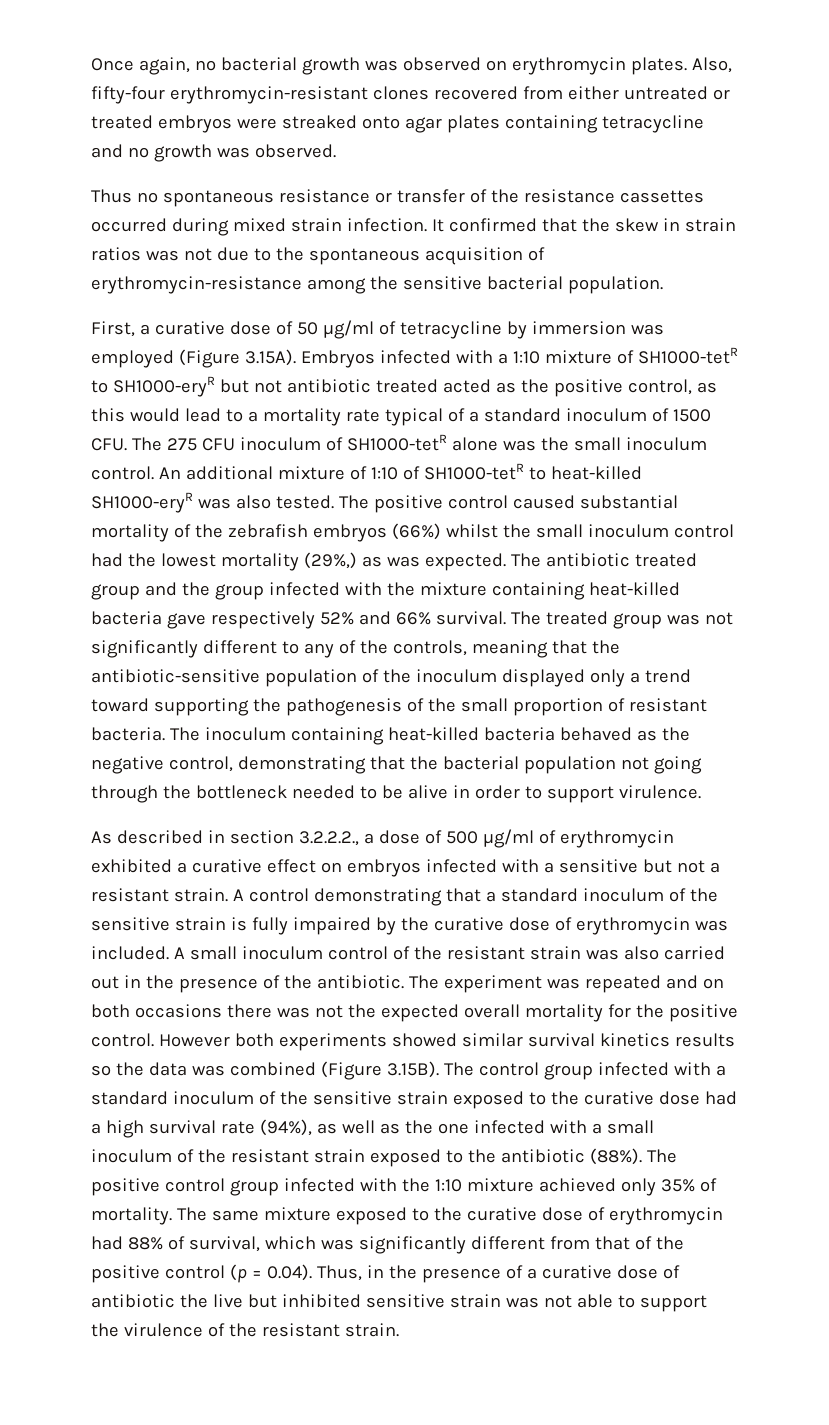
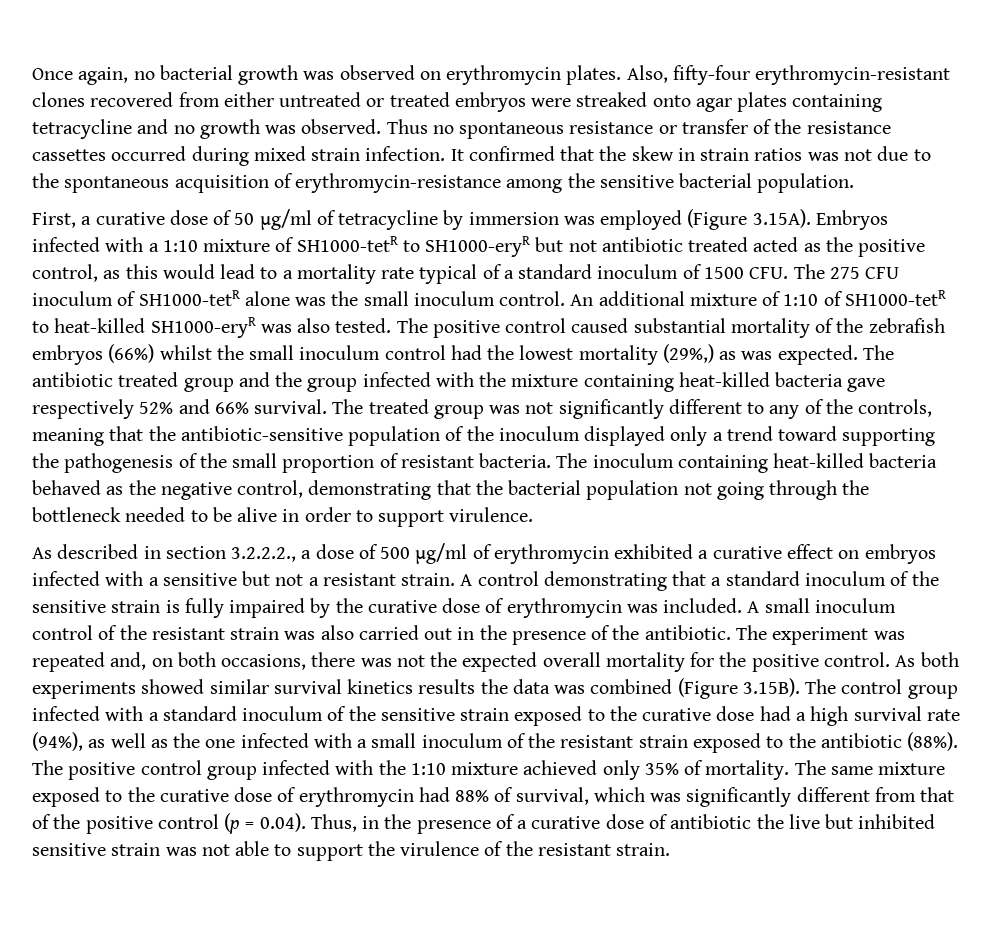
(336, 151) // -> (382, 126) none
[665,975,698,989] and -> [110,652,147,670] and,
[134,1004,222,1018] occasions -> [221,654,307,670] occasions,
[158,1034,230,1047] However -> [895,655,916,667] As
[91,1065,111,1076] so -> (476, 686) none

